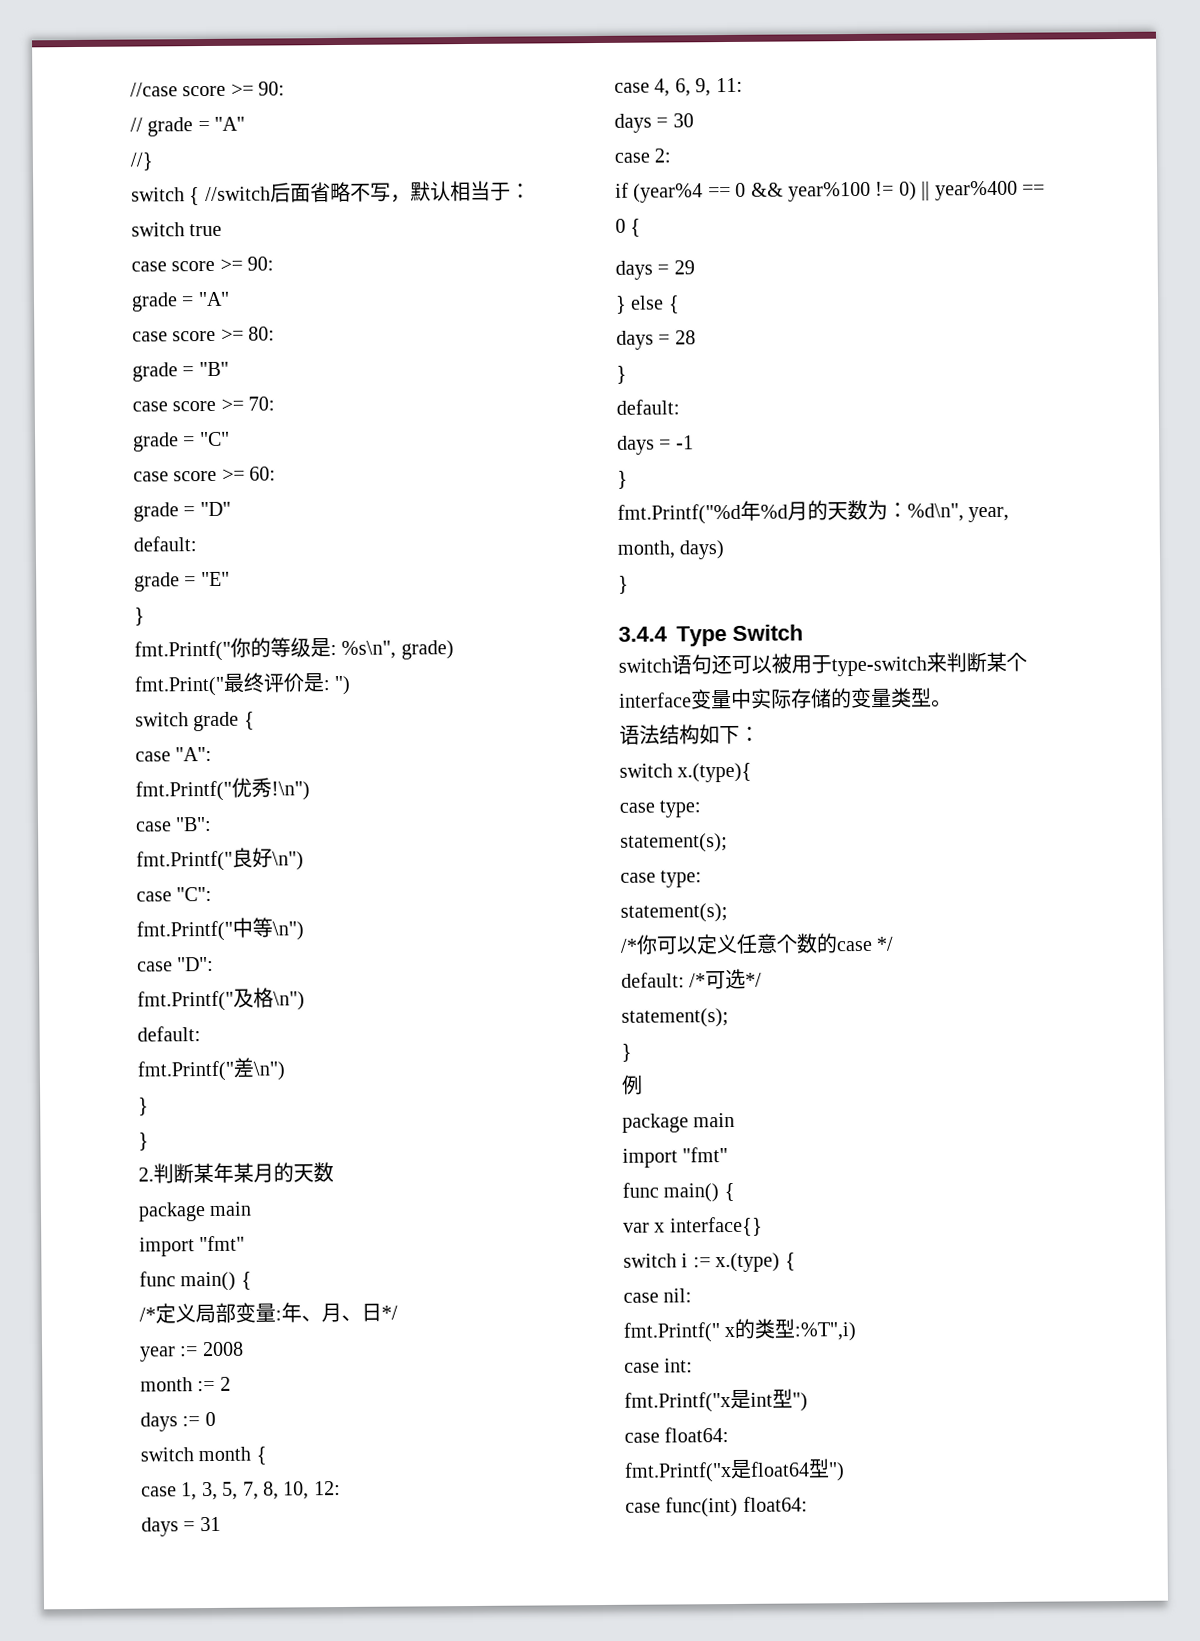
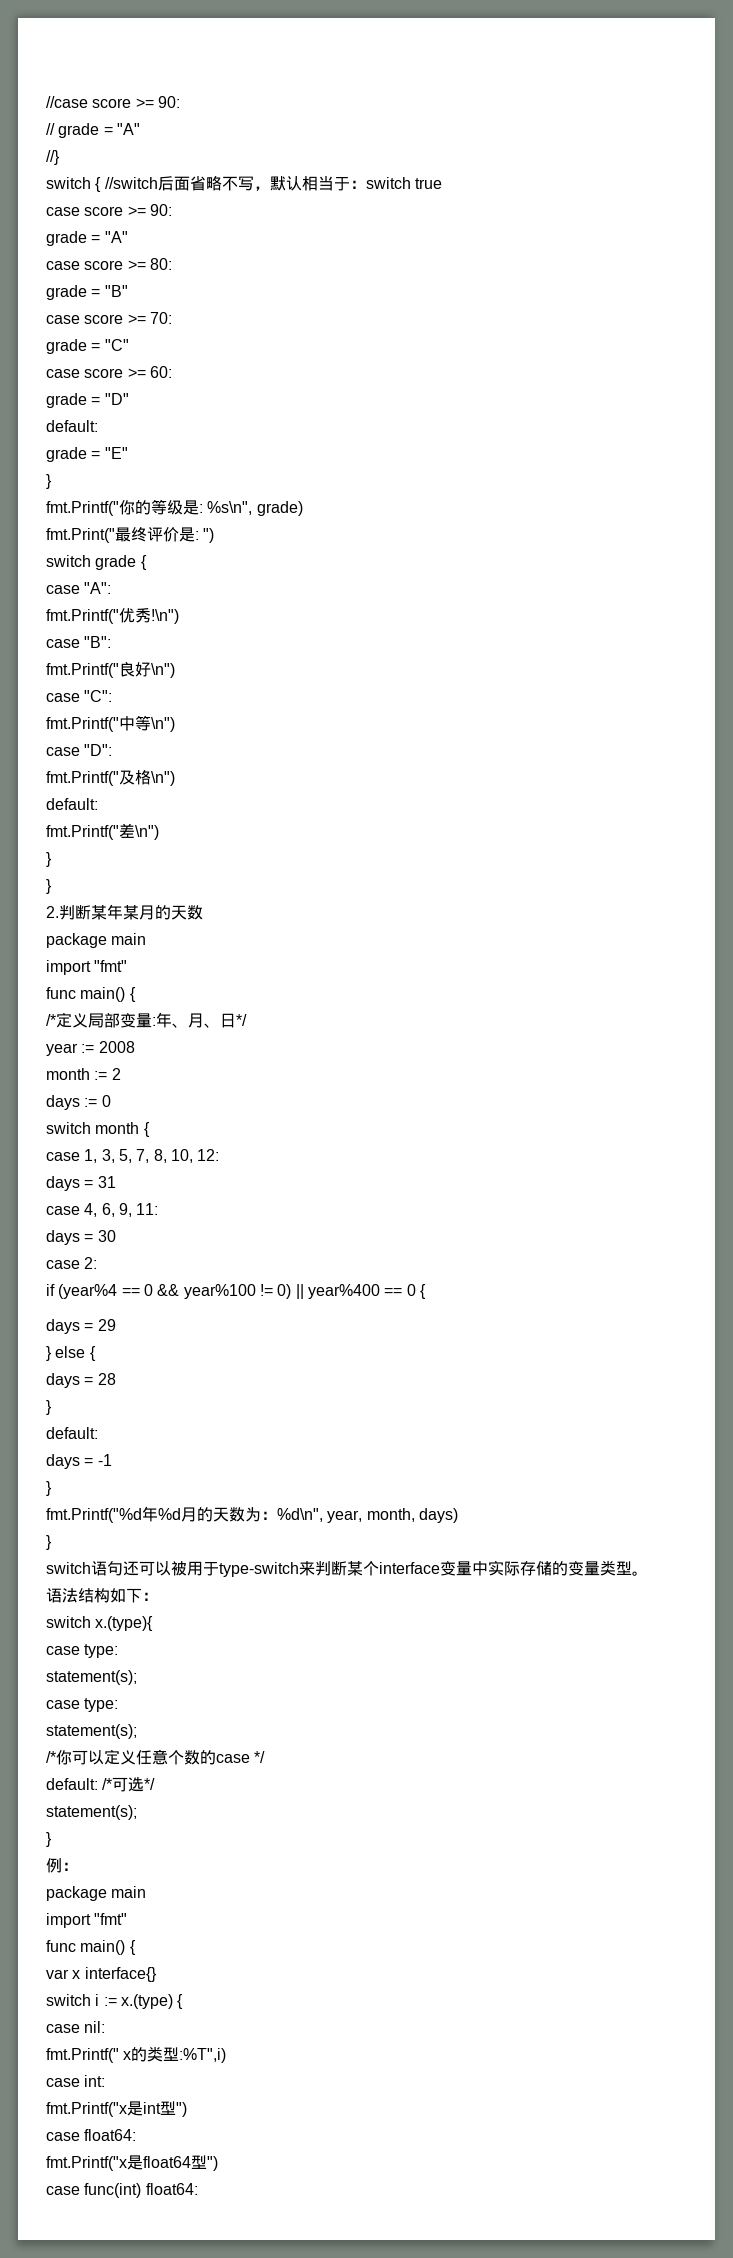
[618,624,803,647] // 3.4.4 Type Switch -> (52, 1542) none
(643, 1084) none -> [62,1862,78,1871] ：

